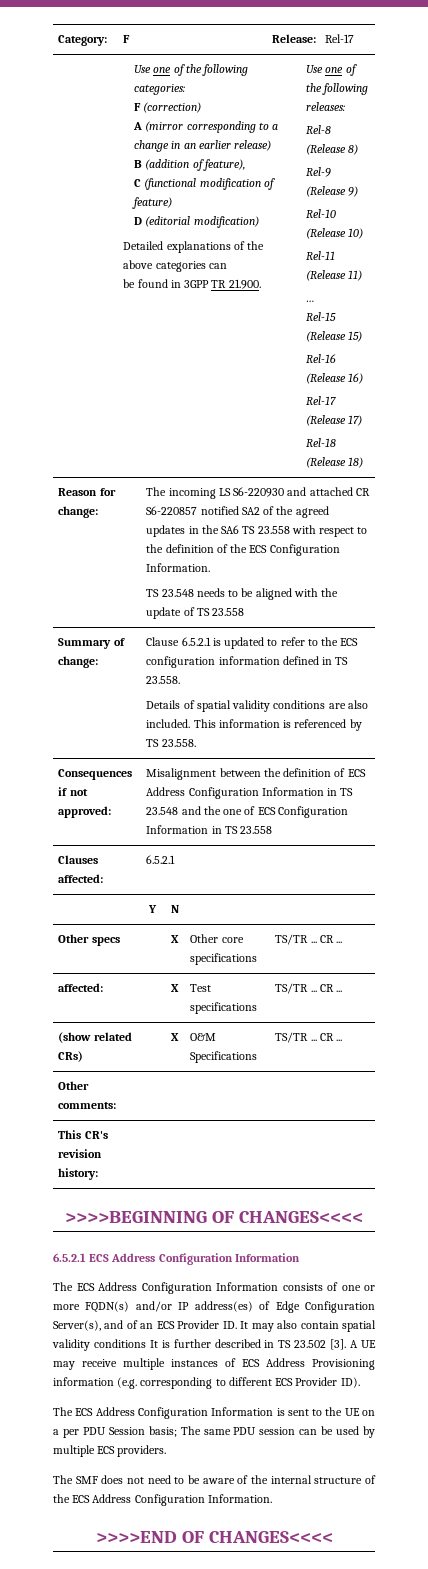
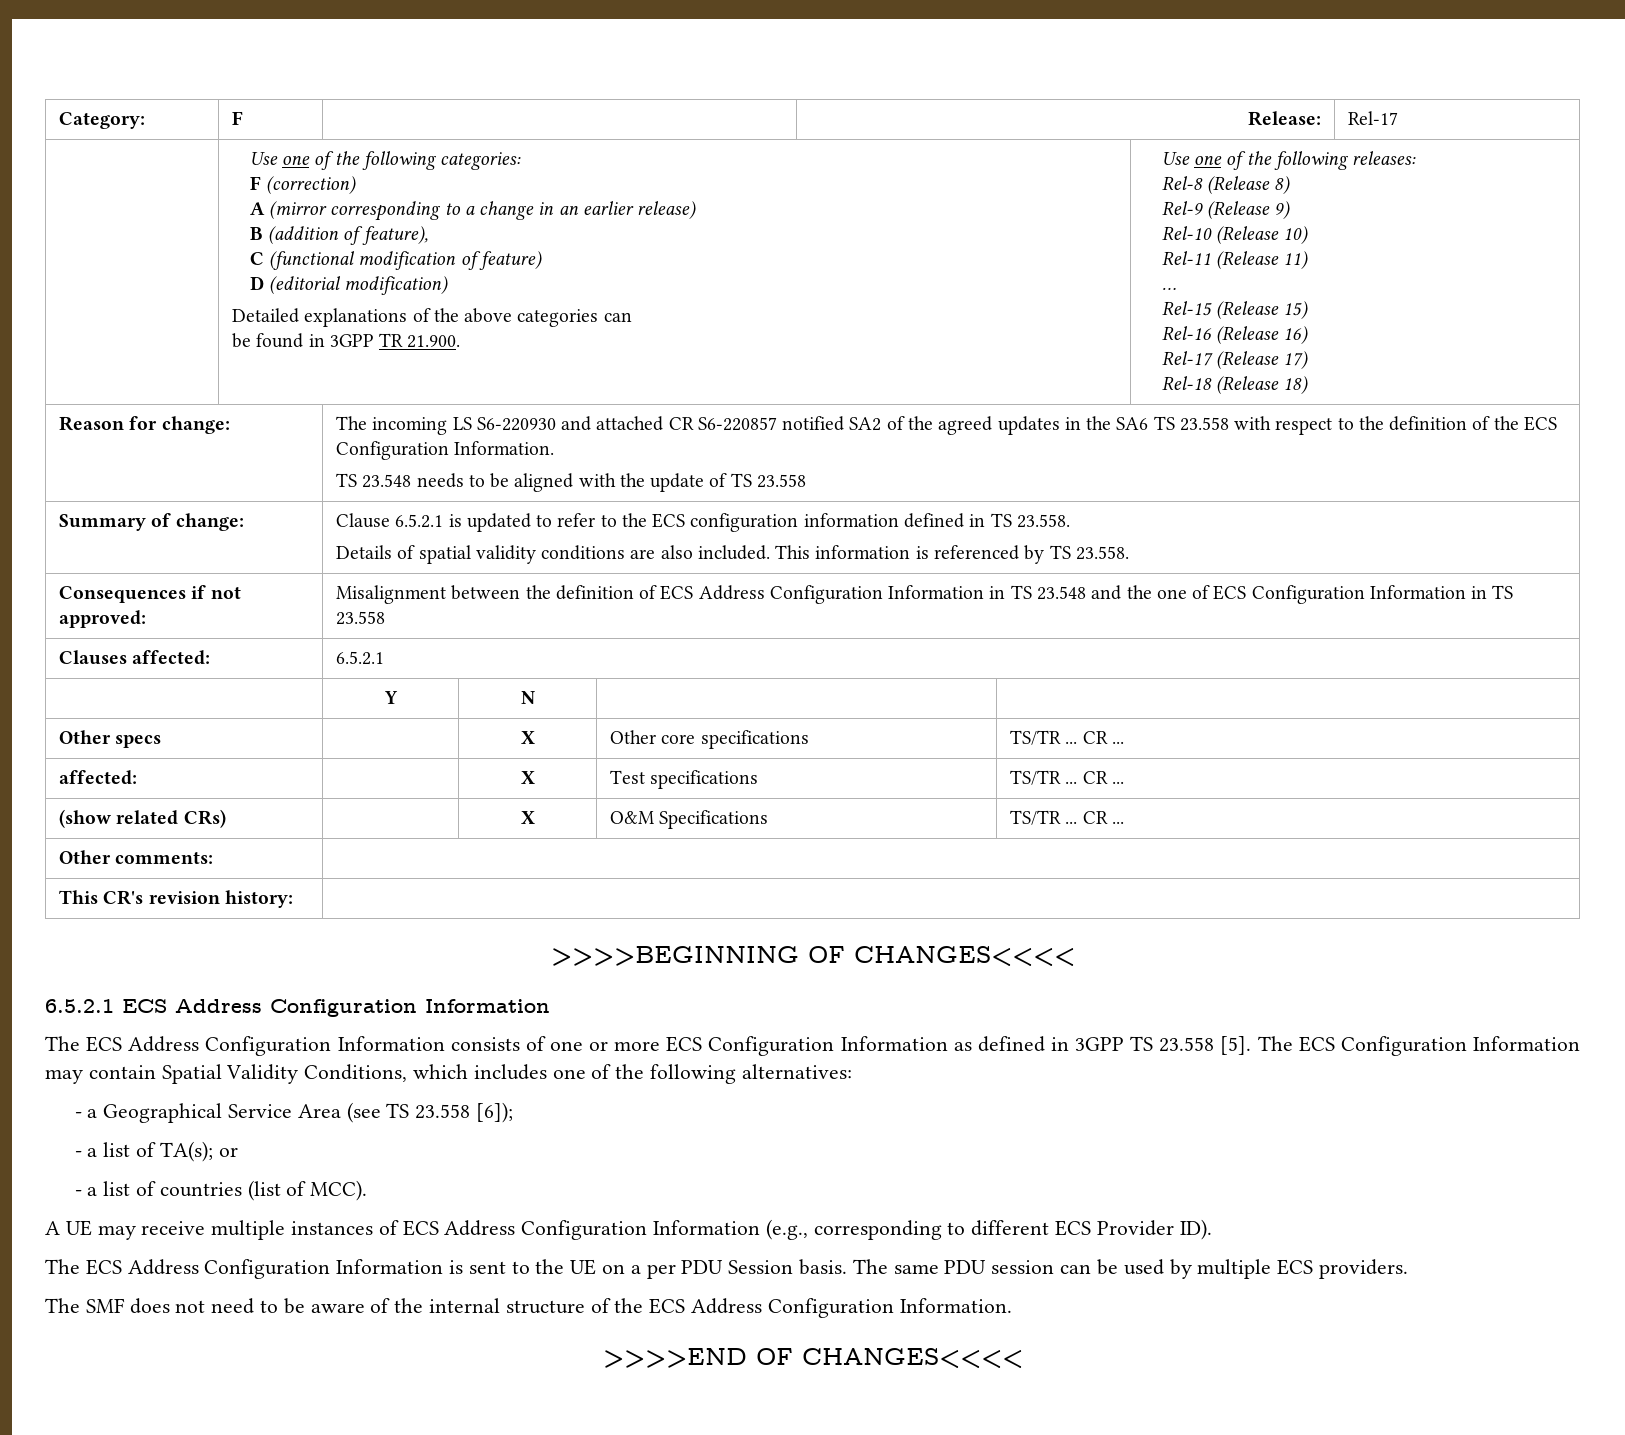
[85,1301,375,1313] [53,1320,376,1332] [52,1339,347,1351] FQDN(s) and/or IP address(es) of Edge Configuration Server(s), and of an ECS Provider ID. It may also contain spatial validity conditions It is further described in TS 23.502 [3]. -> [666,1036,1581,1056] [45,1064,852,1084] [74,1102,513,1123] [74,1141,238,1162] [74,1180,368,1201] ECS Configuration Information as defined in 3GPP TS 23.558 [5]. The ECS Configuration Information may contain Spatial Validity Conditions, which includes one of the following alternatives: // - a Geographical Service Area (see TS 23.558 [6]); // - a list of TA(s); or // - a list of countries (list of MCC). //
[312,1359,375,1370] [53,1377,138,1389] Provisioning information (e.g. -> [521,1219,808,1240] Configuration Information (e.g.,
[148,1426,177,1437] basis; -> [799,1259,848,1275] basis.

